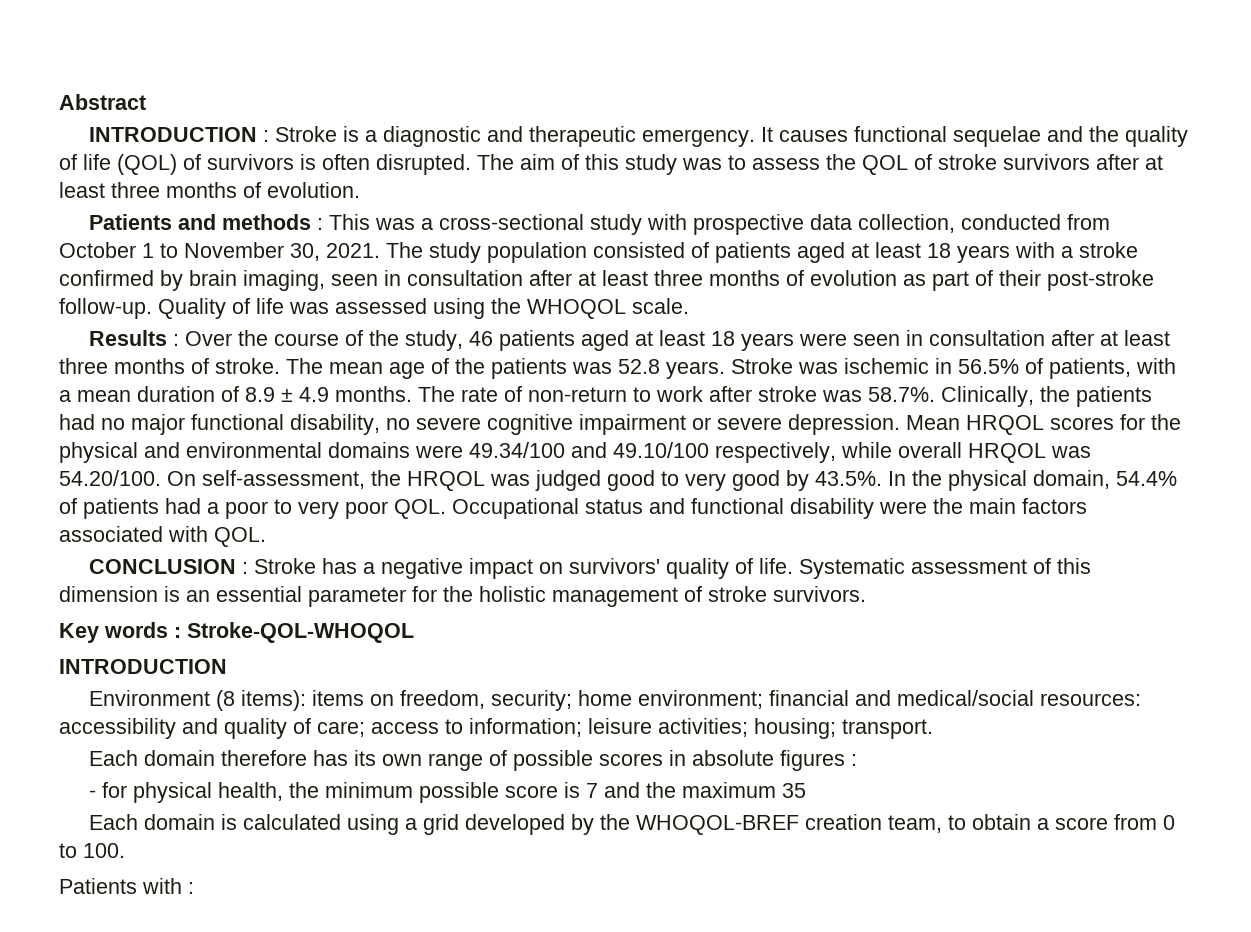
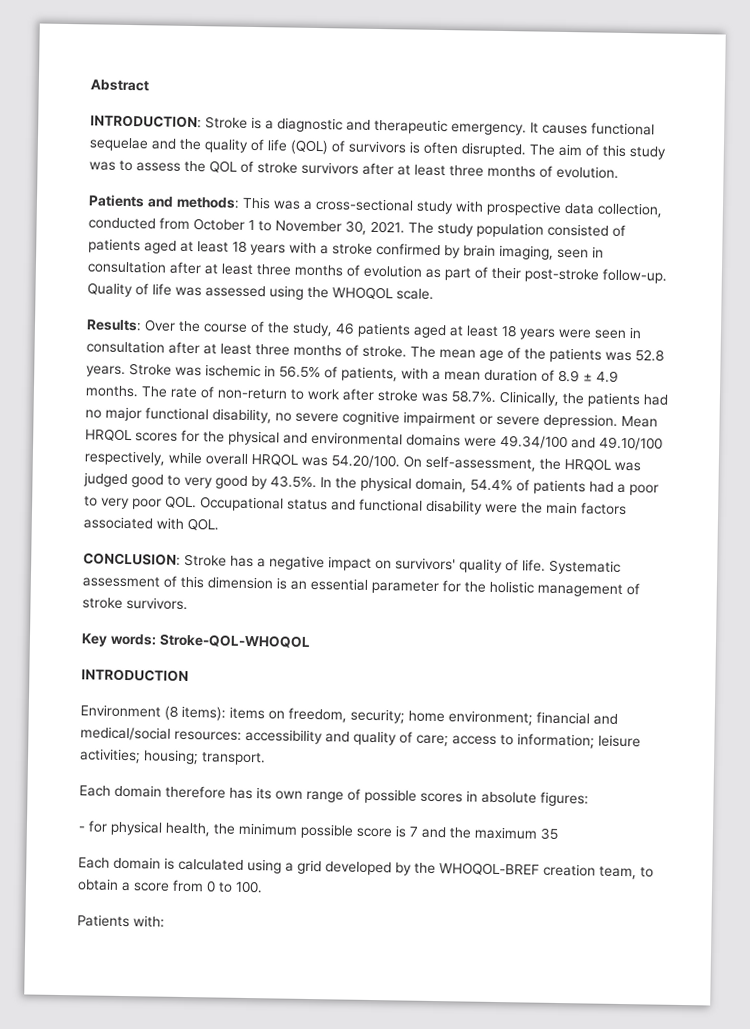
[88,127,269,142] INTRODUCTION : -> [90,114,202,129] INTRODUCTION:
[221,214,323,230] methods : -> [176,196,240,209] methods:
[88,330,179,346] Results : -> [86,319,142,332] Results:
[88,559,248,574] CONCLUSION : -> [83,552,181,566] CONCLUSION:
[104,622,181,638] words : -> [110,633,157,646] words:
[779,750,857,771] figures : -> [540,791,589,807] figures:
[142,878,194,894] with : -> [133,915,165,928] with:

